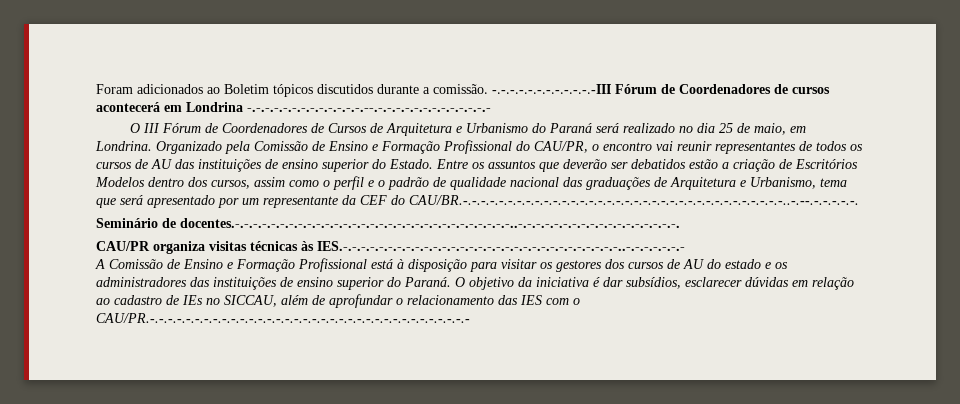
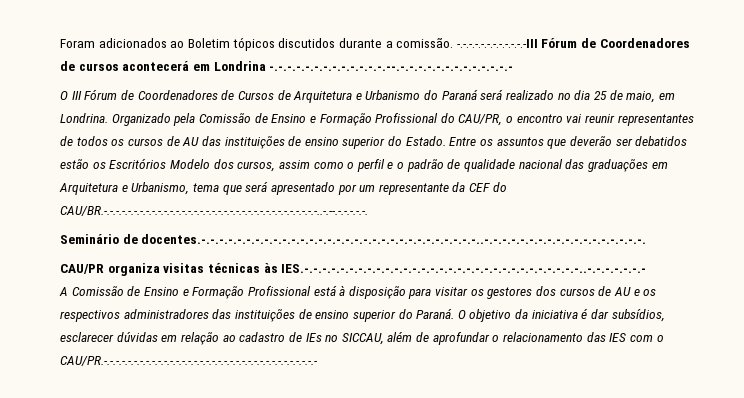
[722,159,858,172] [95,177,184,187] a criação de Escritórios Modelos dentro -> [92,158,210,169] os Escritórios Modelo
[654,177,667,187] de -> [651,162,668,169] em
[707,259,761,269] do estado -> (631, 291) none
(788, 265) none -> [60,310,120,322] respectivos

